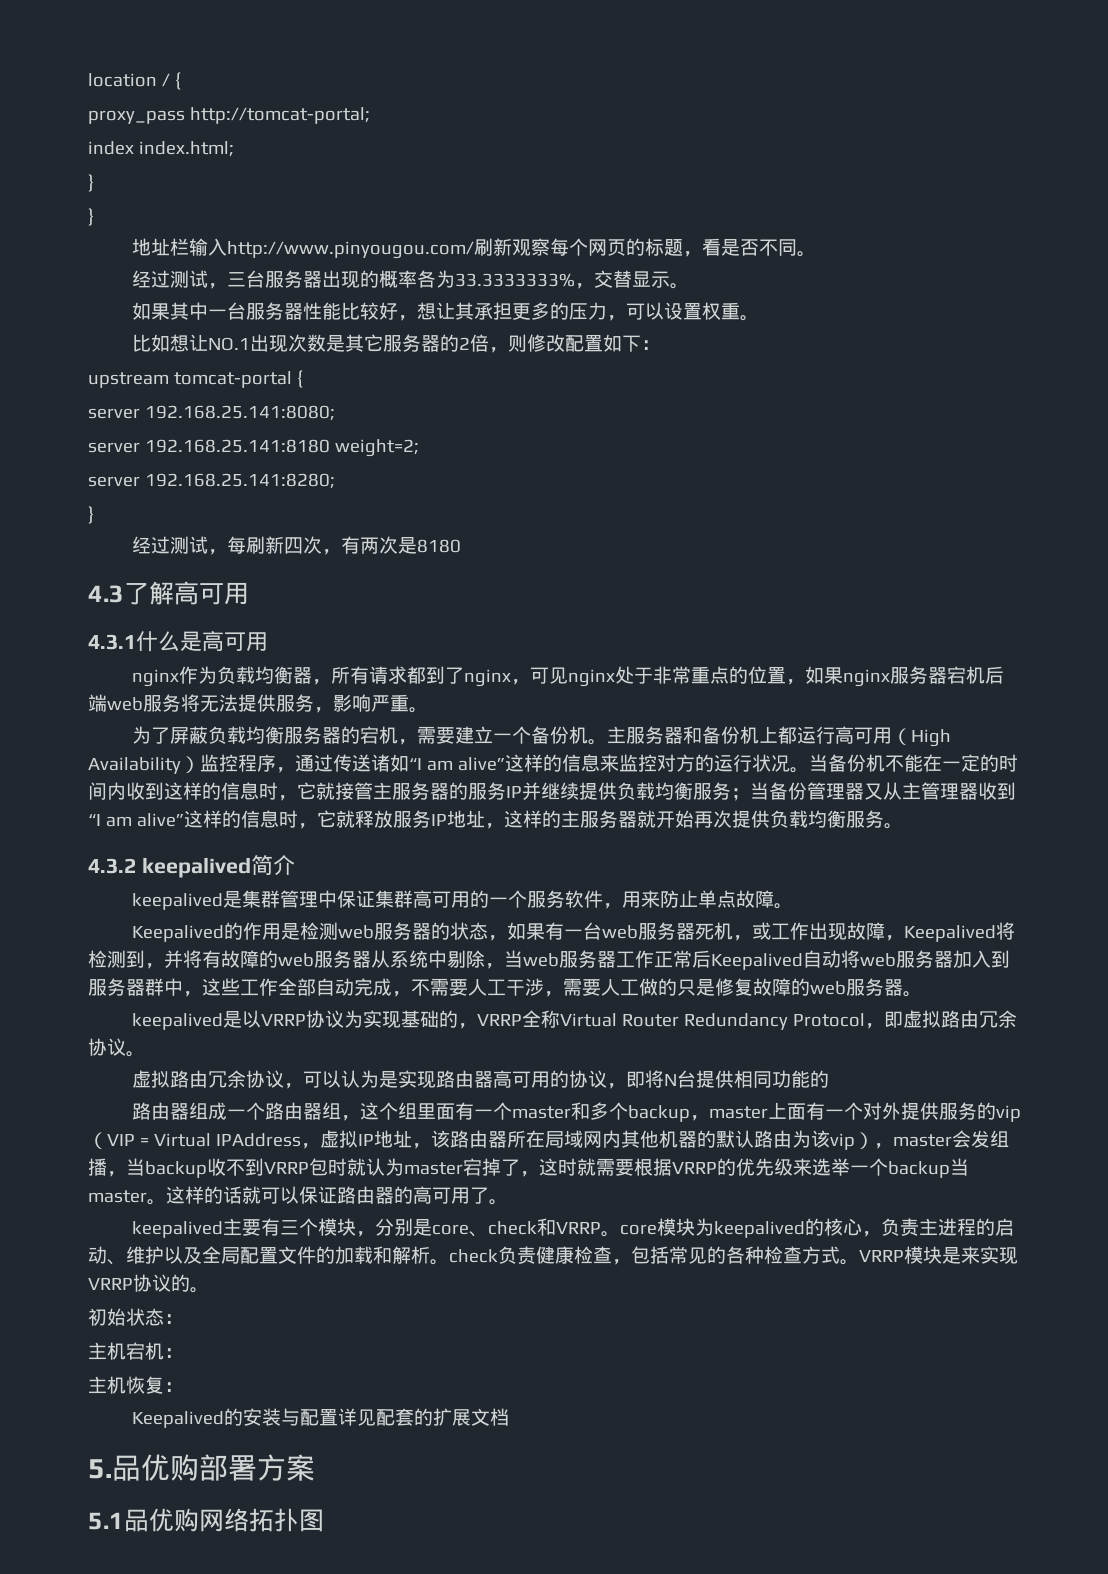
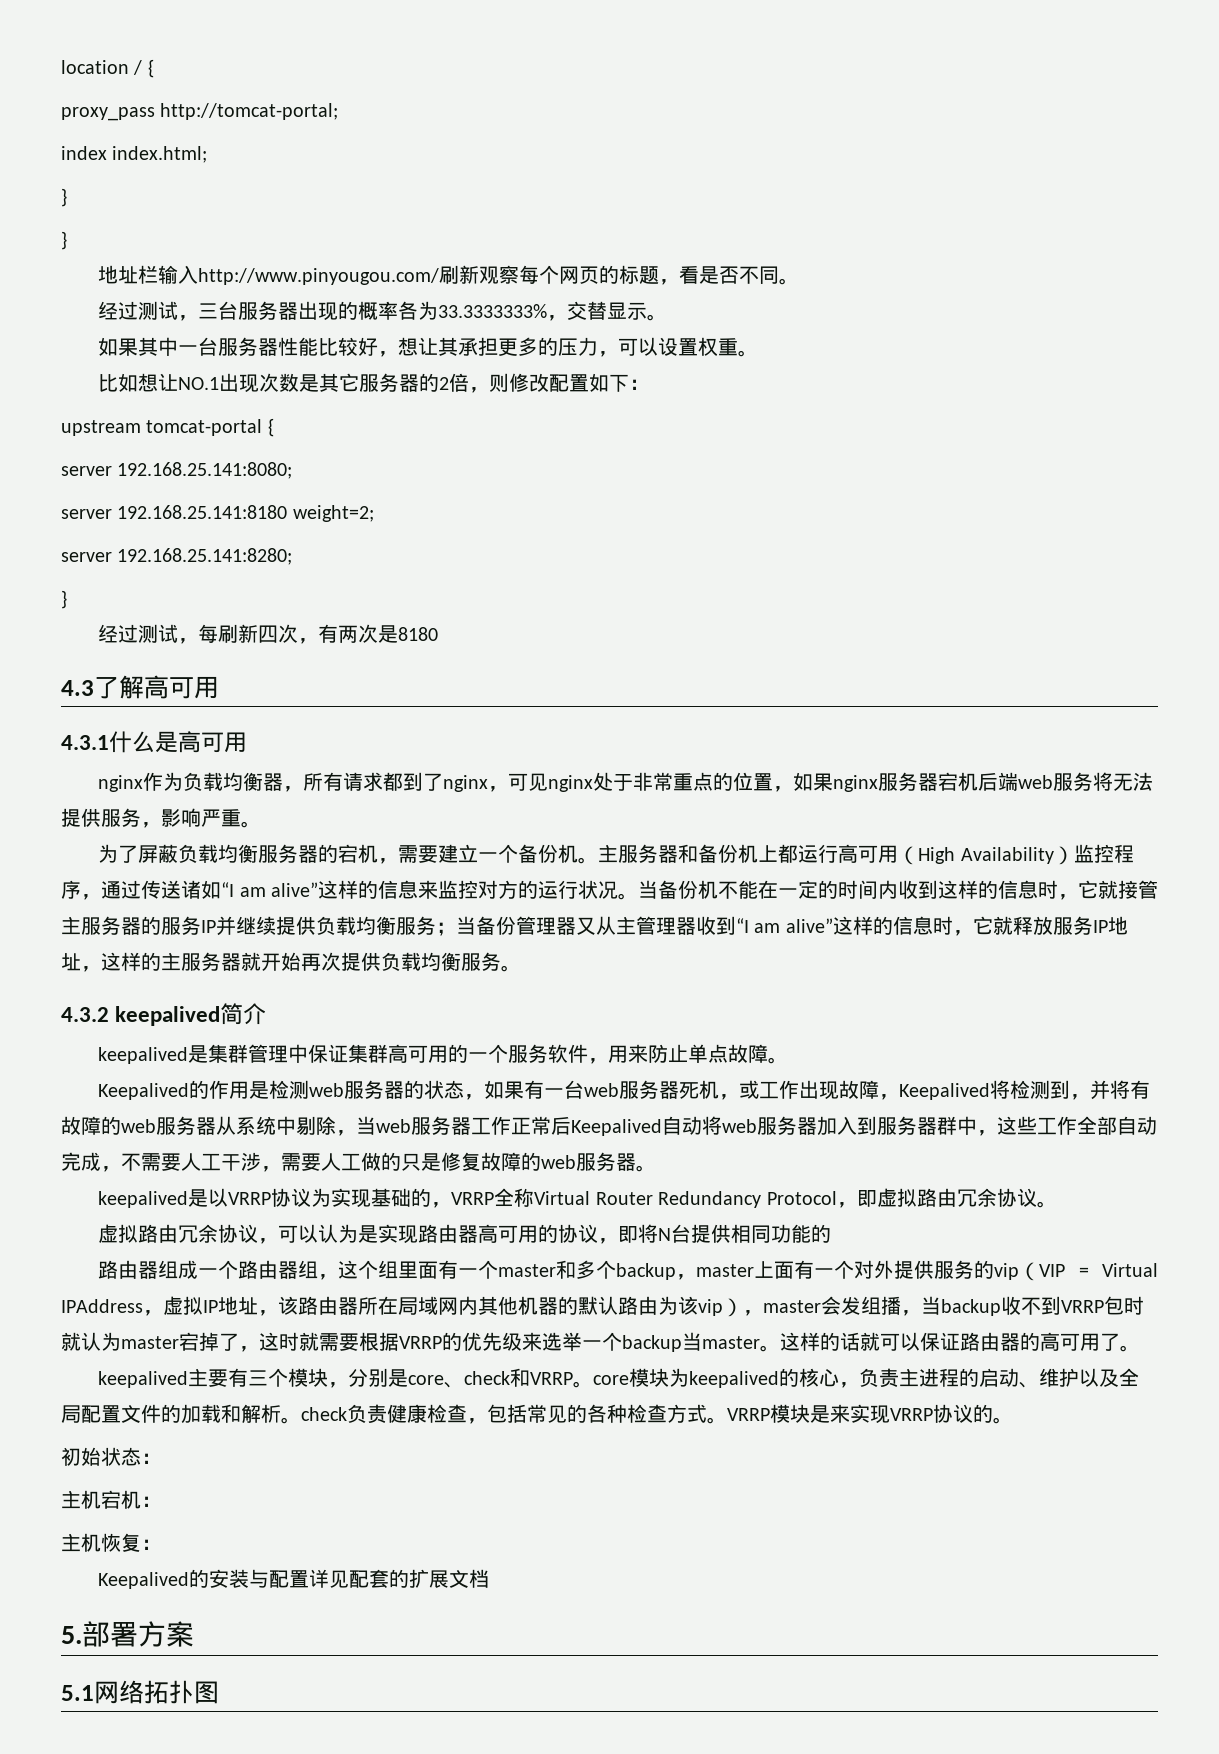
[112,1454,199,1481] 品优购 -> (82, 1635) none
[124,1508,199,1532] 品优购 -> (94, 1693) none

